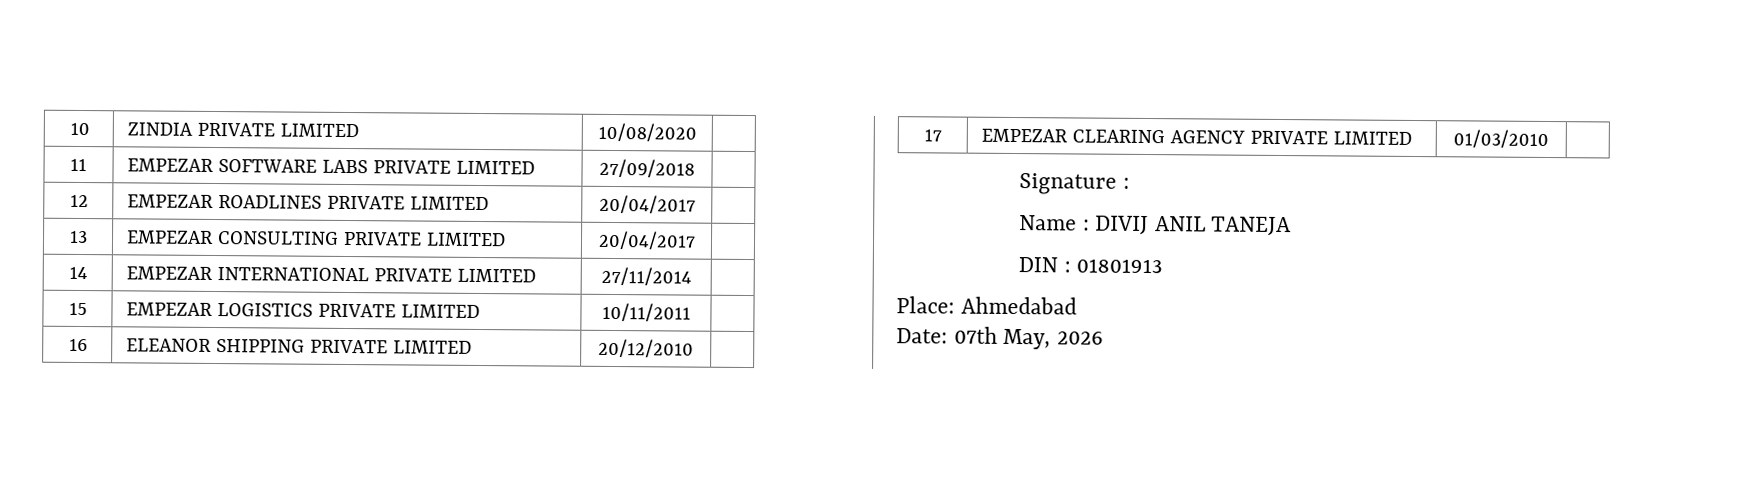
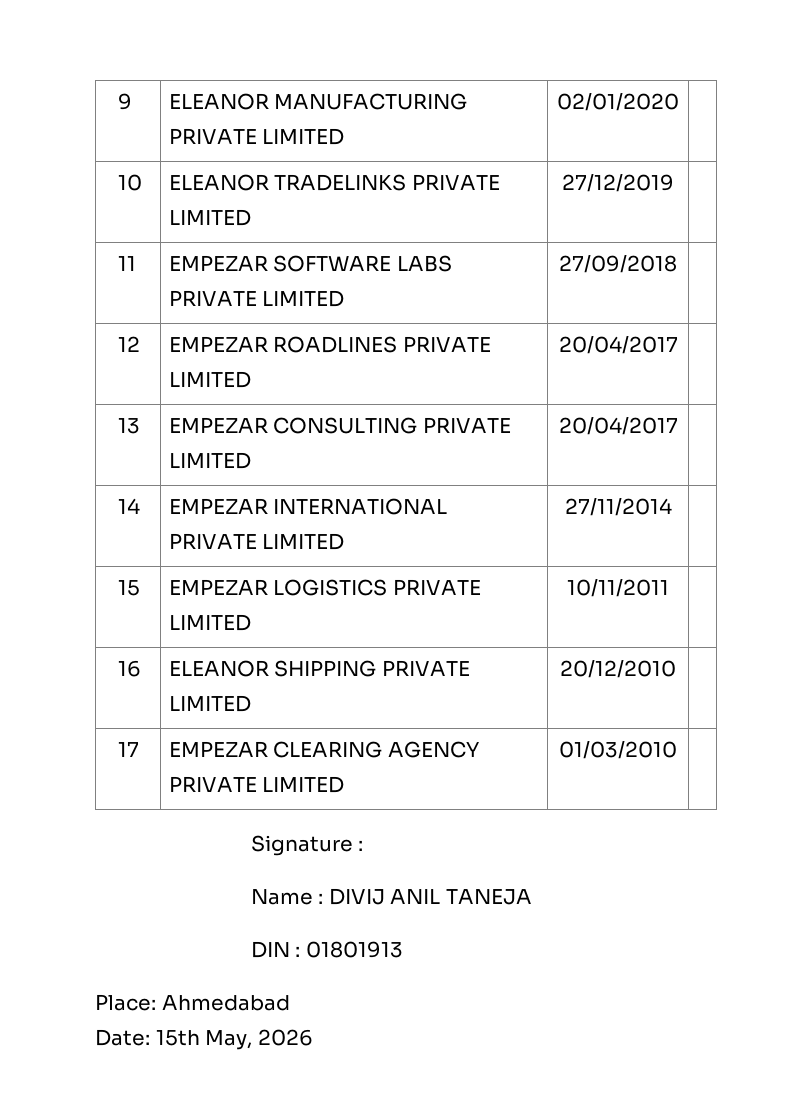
[70,122,91,136] [127,122,360,138] [597,122,697,142] 10 | ZINDIA PRIVATE LIMITED | 10/08/2020 -> [118,93,133,110] [168,93,468,110] [168,128,345,145] [557,93,679,111] [118,174,143,191] [168,174,500,191] [168,209,251,226] [562,174,674,192] 9 | ELEANOR MANUFACTURING PRIVATE LIMITED | 02/01/2020 | // 10 | ELEANOR TRADELINKS PRIVATE LIMITED | 27/12/2019
[953,326,998,344] 07th -> [155,1030,200,1046] 15th

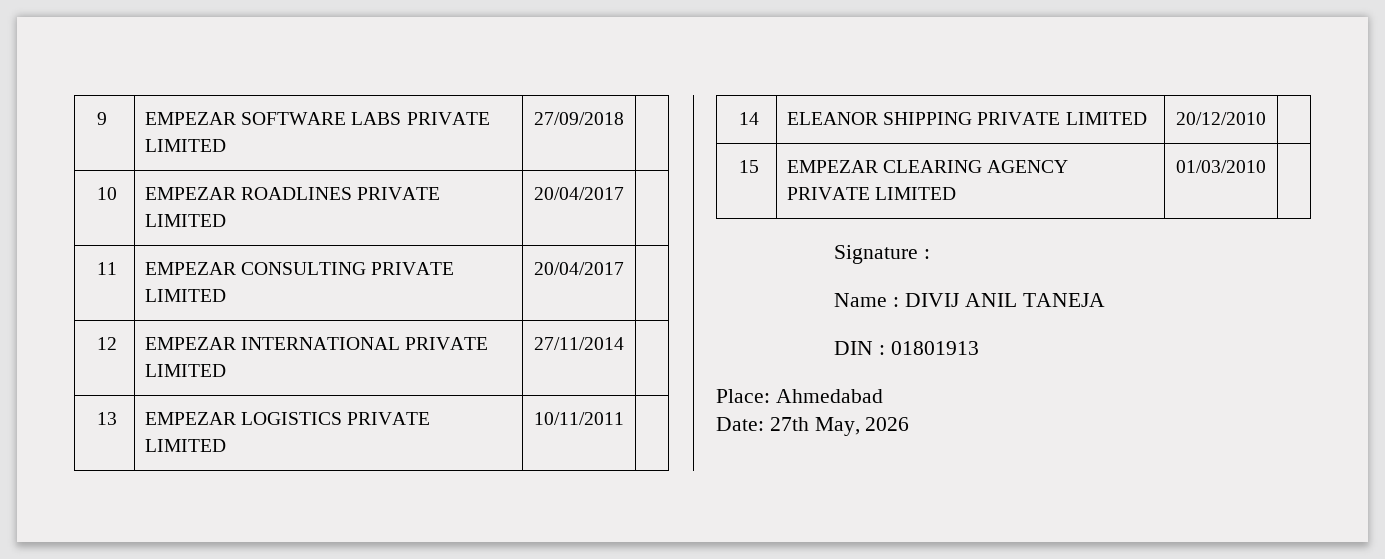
[168,93,468,110] [168,128,345,145] [557,93,679,111] [118,174,143,191] [168,174,500,191] [168,209,251,226] [562,174,674,192] [118,256,137,271] | ELEANOR MANUFACTURING PRIVATE LIMITED | 02/01/2020 | // 10 | ELEANOR TRADELINKS PRIVATE LIMITED | 27/12/2019 | // 11 -> (107, 118) none
[118,336,141,352] 12 -> [96,187,117,200] 10
[118,418,141,434] 13 -> [96,262,117,275] 11
[118,498,141,514] 14 -> [96,337,117,350] 12
[118,580,141,596] 15 -> [96,412,117,425] 13
[118,660,142,677] 16 -> [738,112,759,125] 14
[118,742,140,757] 17 -> [738,160,759,173] 15
[155,1030,200,1046] 15th -> [769,417,809,431] 27th

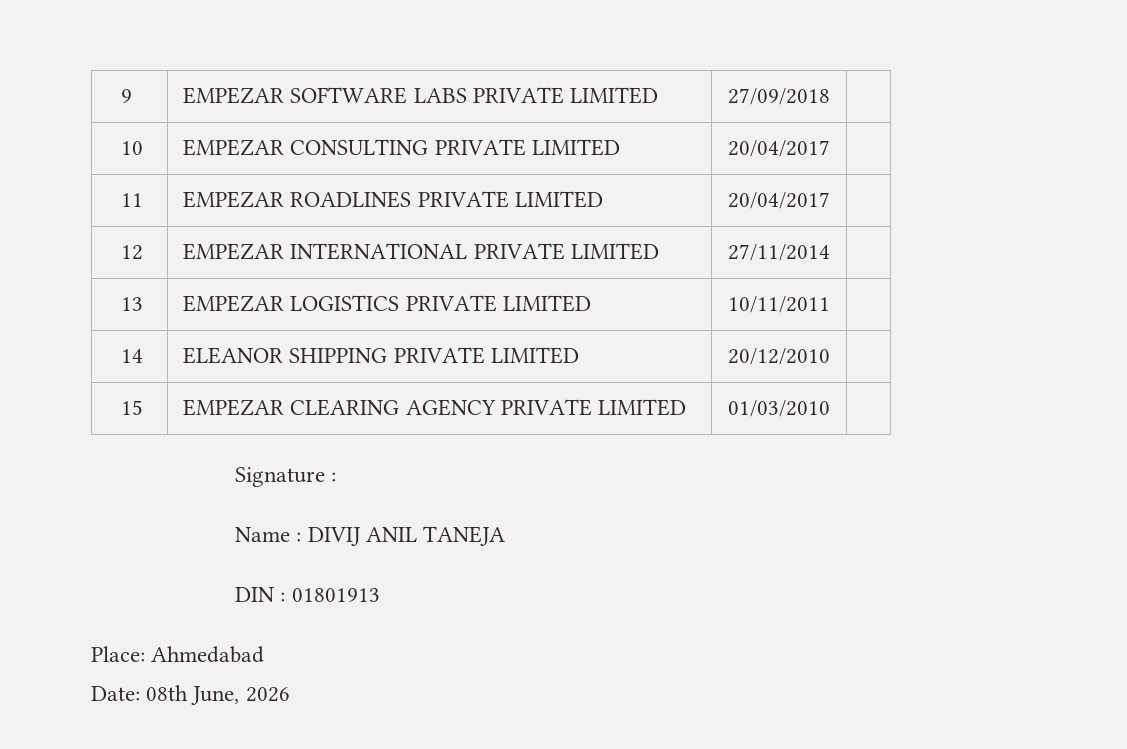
[241,187,353,200] ROADLINES -> [290,139,429,155] CONSULTING
[241,262,367,275] CONSULTING -> [290,191,412,208] ROADLINES
[769,417,860,436] 27th May, -> [146,685,240,705] 08th June,

